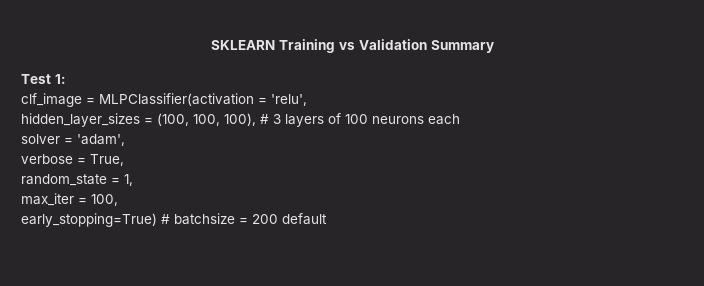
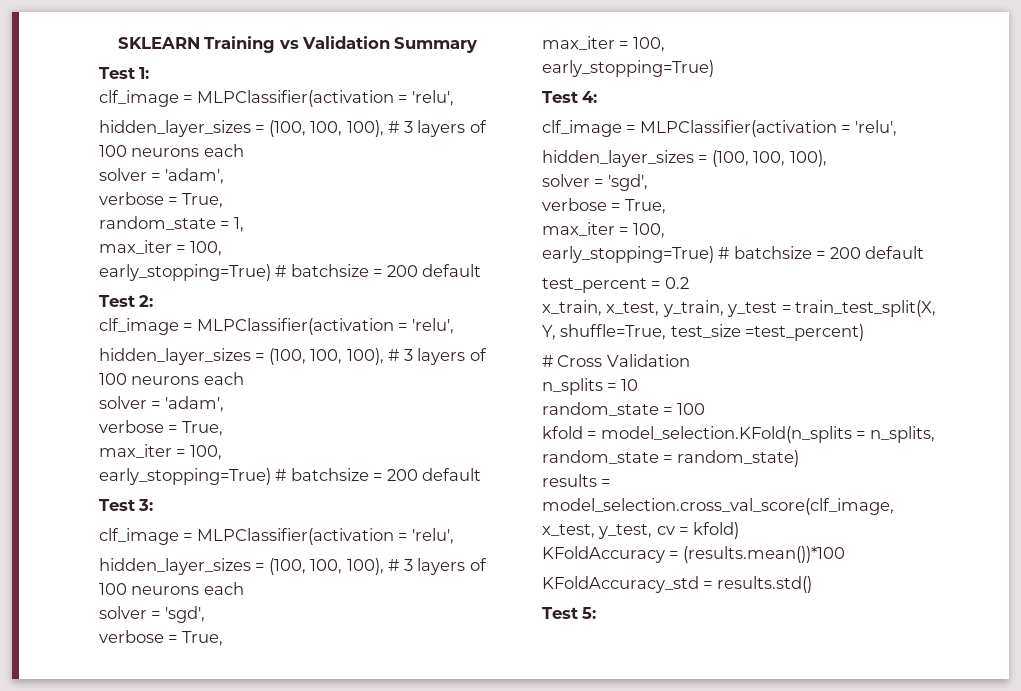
(327, 219) none -> [99,295,154,307] [99,318,454,335] [99,348,487,365] [99,372,244,385] [99,396,224,412] [99,420,223,436] [99,444,222,460] [99,468,482,485] [99,499,154,511] [99,528,454,545] [99,558,487,575] [99,582,244,595] [99,606,205,623] [99,630,223,646] [542,36,665,52] [542,60,714,77] [542,91,598,103] [542,120,897,137] [542,150,827,167] [542,174,648,191] [542,198,666,214] [542,222,665,238] [542,246,925,263] [542,277,689,293] [542,300,937,317] [542,324,865,341] [542,354,690,367] [542,378,638,395] [542,402,705,416] [542,426,935,443] [542,450,799,467] [542,474,611,487] [542,498,894,515] [542,522,739,539] [542,546,845,563] [542,576,812,593] [542,607,597,619] // Test 2: // clf_image = MLPClassifier(activation = 'relu', // hidden_layer_sizes = (100, 100, 100), # 3 layers of 100 neurons each // solver = 'adam', // verbose = True, // max_iter = 100, // early_stopping=True) # batchsize = 200 default // Test 3: // clf_image = MLPClassifier(activation = 'relu', // hidden_layer_sizes = (100, 100, 100), # 3 layers of 100 neurons each // solver = 'sgd', // verbose = True, // max_iter = 100, // early_stopping=True) // Test 4: // clf_image = MLPClassifier(activation = 'relu', // hidden_layer_sizes = (100, 100, 100), // solver = 'sgd', // verbose = True, // max_iter = 100, // early_stopping=True) # batchsize = 200 default // test_percent = 0.2 // x_train, x_test, y_train, y_test = train_test_split(X, Y, shuffle=True, test_size =test_percent) // # Cross Validation // n_splits = 10 // random_state = 100 // kfold = model_selection.KFold(n_splits = n_splits, random_state = random_state) // results = model_selection.cross_val_score(clf_image, x_test, y_test, cv = kfold) // KFoldAccuracy = (results.mean())*100 // KFoldAccuracy_std = results.std() // Test 5:

